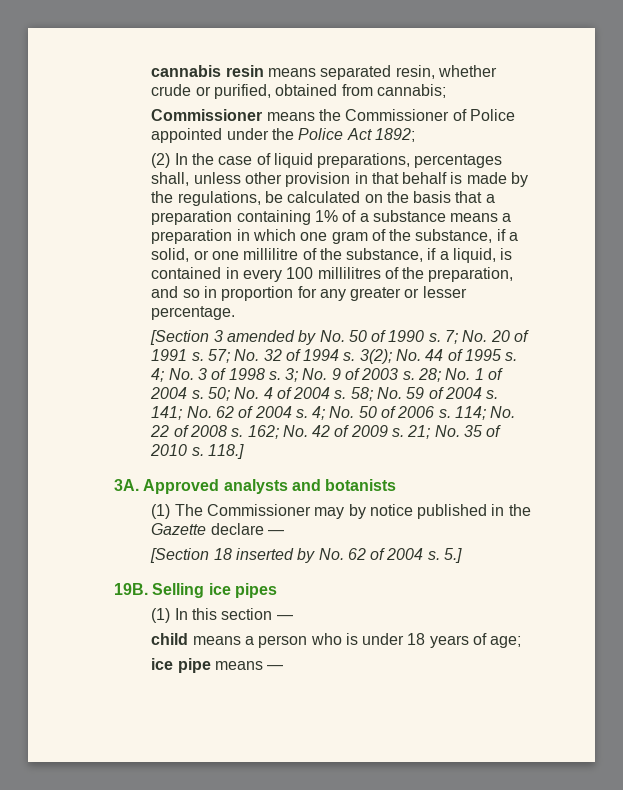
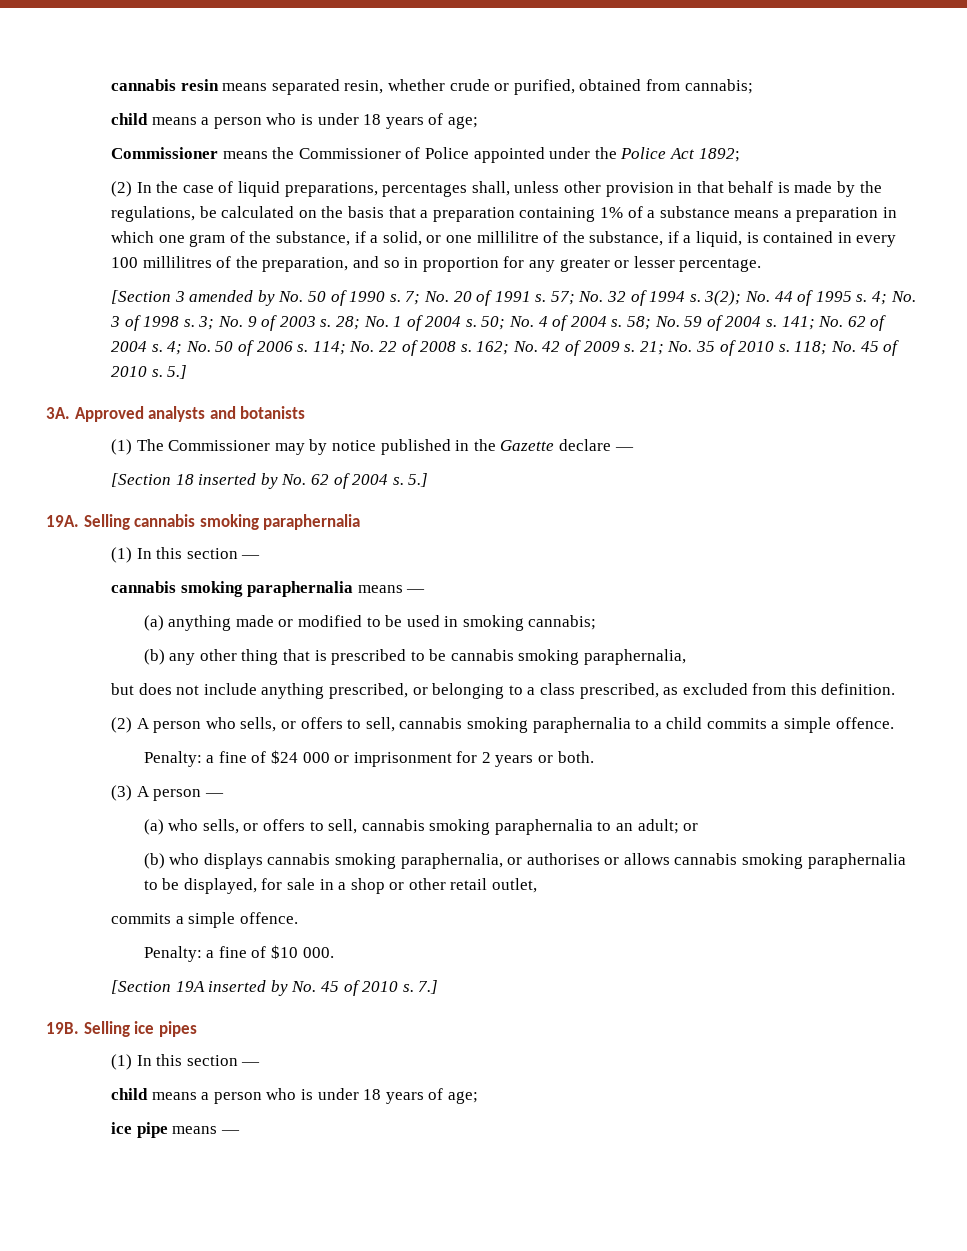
(446, 91) none -> [111,113,478,129] // child means a person who is under 18 years of age;
[207,444,244,459] 118.] -> [794,340,900,356] [111,365,188,379] 118; No. 45 of 2010 s. 5.]
(463, 555) none -> [46,514,361,530] [111,547,261,563] [111,581,426,597] [143,615,597,631] [143,649,687,665] [111,683,896,699] [111,717,894,733] [143,750,594,767] [111,785,224,801] [143,819,699,835] [143,853,906,869] [143,878,538,894] [111,912,298,928] [143,945,334,962] [111,980,439,996] // 19A. Selling cannabis smoking paraphernalia // (1) In this section — // cannabis smoking paraphernalia means — // (a) anything made or modified to be used in smoking cannabis; // (b) any other thing that is prescribed to be cannabis smoking paraphernalia, // but does not include anything prescribed, or belonging to a class prescribed, as excluded from this definition. // (2) A person who sells, or offers to sell, cannabis smoking paraphernalia to a child commits a simple offence. // Penalty: a fine of $24 000 or imprisonment for 2 years or both. // (3) A person — // (a) who sells, or offers to sell, cannabis smoking paraphernalia to an adult; or // (b) who displays cannabis smoking paraphernalia, or authorises or allows cannabis smoking paraphernalia to be displayed, for sale in a shop or other retail outlet, // commits a simple offence. // Penalty: a fine of $10 000. // [Section 19A inserted by No. 45 of 2010 s. 7.]

